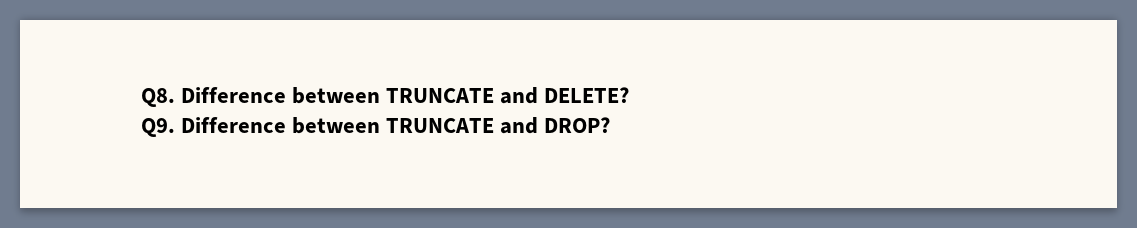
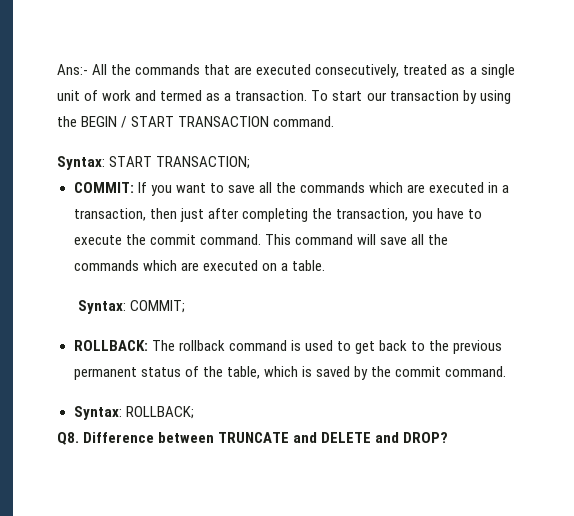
(141, 97) none -> [57,64,515,78] [57,90,511,104] [57,116,335,128] [57,156,251,170] [73,182,510,196] [73,208,482,222] [73,234,448,245] [73,260,325,271] [77,300,185,314] [73,340,503,354] [73,366,507,380] [73,406,194,420] Ans:- All the commands that are executed consecutively, treated as a single unit of work and termed as a transaction. To start our transaction by using the BEGIN / START TRANSACTION command. // Syntax: START TRANSACTION; // COMMIT: If you want to save all the commands which are executed in a transaction, then just after completing the transaction, you have to execute the commit command. This command will save all the commands which are executed on a table. // Syntax: COMMIT; // ROLLBACK: The rollback command is used to get back to the previous permanent status of the table, which is saved by the commit command. // Syntax: ROLLBACK; //
[544,87,630,103] [141,117,495,137] DELETE? // Q9. Difference between TRUNCATE -> [321,432,372,443] DELETE

